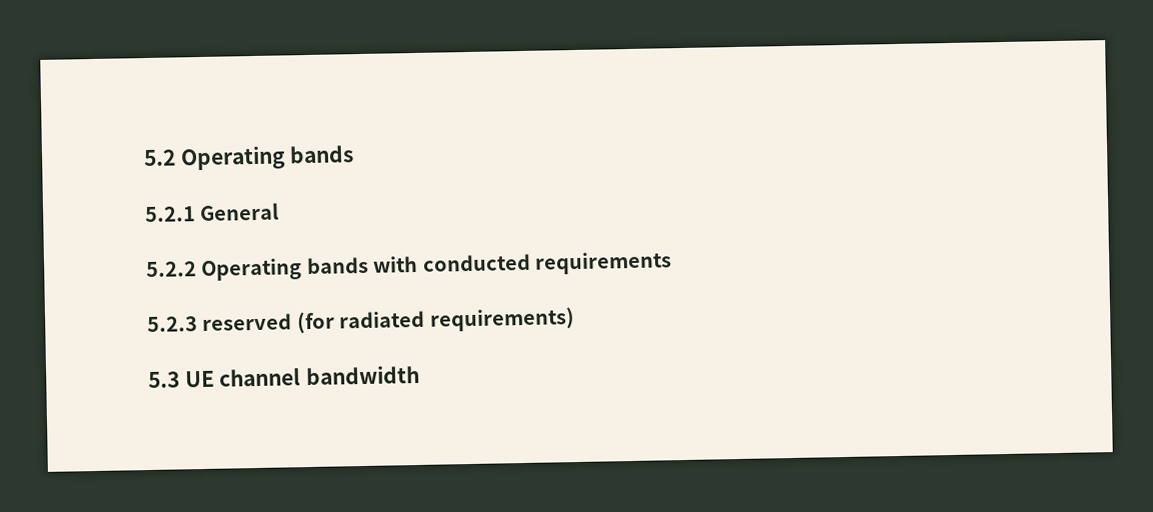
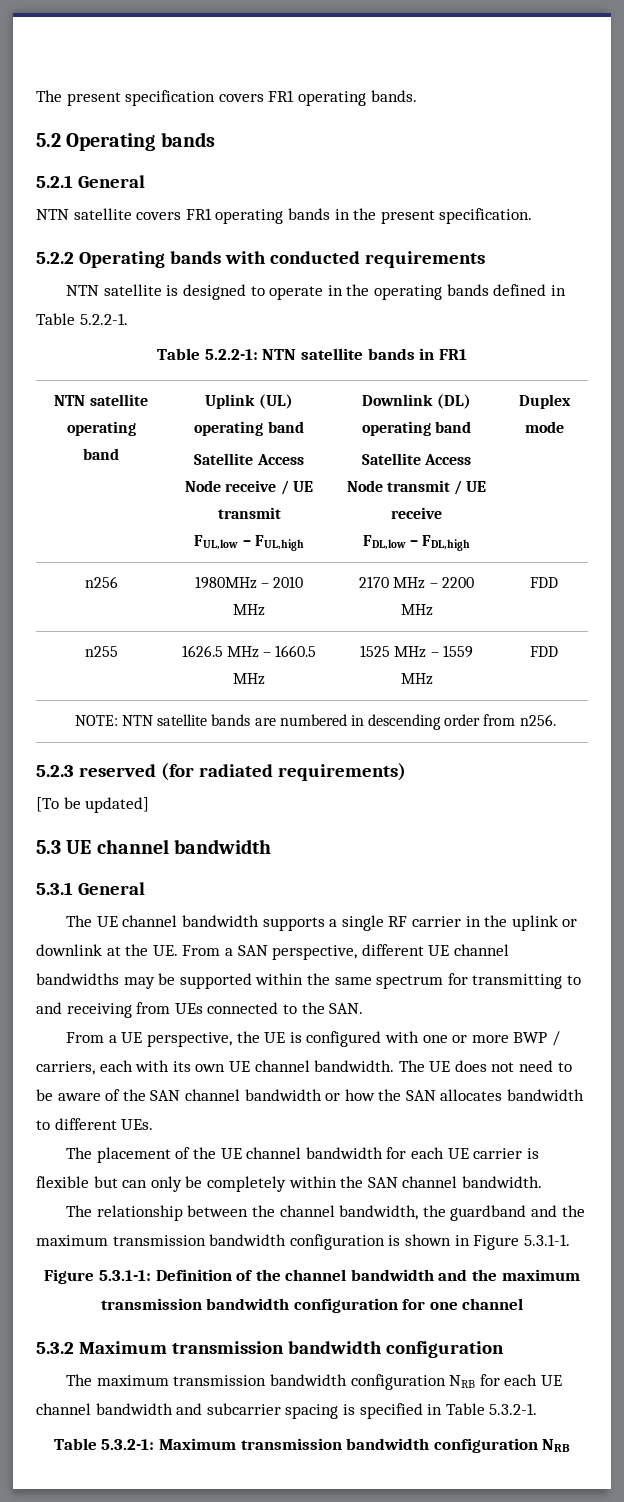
(143, 158) none -> [36,90,417,106] The present specification covers FR1 operating bands. //
(280, 212) none -> [36,208,533,224] // NTN satellite covers FR1 operating bands in the present specification.
(672, 263) none -> [66,284,566,300] [36,313,128,325] [157,348,467,360] [54,394,148,406] [66,421,136,436] [83,448,119,460] [205,394,293,409] [194,421,304,436] [194,453,304,465] [185,480,313,495] [217,507,281,519] [194,535,304,551] [362,394,471,409] [361,421,472,436] [361,453,472,465] [346,480,487,495] [391,507,442,519] [362,535,471,551] [518,394,571,409] [524,421,564,433] [84,576,118,588] [194,576,304,589] [233,604,265,616] [359,576,474,589] [400,604,433,616] [530,577,558,588] [84,646,118,657] [181,645,317,658] [233,673,265,685] [360,645,473,658] [400,673,433,685] [530,646,558,657] [74,714,556,730] // NTN satellite is designed to operate in the operating bands defined in Table 5.2.2-1. // Table 5.2.2-1: NTN satellite bands in FR1 // NTN satellite operating band | Uplink (UL) operating band // Satellite Access Node receive / UE transmit // FUL,low – FUL,high | Downlink (DL) operating band // Satellite Access Node transmit / UE receive // FDL,low – FDL,high | Duplex mode // n256 | 1980MHz – 2010 MHz | 2170 MHz – 2200 MHz | FDD // n255 | 1626.5 MHz – 1660.5 MHz | 1525 MHz – 1559 MHz | FDD // NOTE: NTN satellite bands are numbered in descending order from n256.
(575, 319) none -> [36,797,150,813] // [To be updated]
(421, 375) none -> [36,882,145,895] [66,915,578,931] [36,944,509,960] [36,973,581,989] [36,1002,364,1018] [66,1031,560,1047] [36,1060,572,1075] [36,1089,585,1101] [36,1118,154,1130] [66,1147,539,1163] [36,1176,542,1192] [66,1205,585,1221] [36,1234,570,1250] [44,1269,580,1284] [100,1298,524,1313] [36,1341,504,1358] [66,1374,562,1390] [36,1403,538,1419] [53,1438,571,1453] // 5.3.1 General // The UE channel bandwidth supports a single RF carrier in the uplink or downlink at the UE. From a SAN perspective, different UE channel bandwidths may be supported within the same spectrum for transmitting to and receiving from UEs connected to the SAN. // From a UE perspective, the UE is configured with one or more BWP / carriers, each with its own UE channel bandwidth. The UE does not need to be aware of the SAN channel bandwidth or how the SAN allocates bandwidth to different UEs. // The placement of the UE channel bandwidth for each UE carrier is flexible but can only be completely within the SAN channel bandwidth. // The relationship between the channel bandwidth, the guardband and the maximum transmission bandwidth configuration is shown in Figure 5.3.1-1. // Figure 5.3.1-1: Definition of the channel bandwidth and the maximum transmission bandwidth configuration for one channel // 5.3.2 Maximum transmission bandwidth configuration // The maximum transmission bandwidth configuration NRB for each UE channel bandwidth and subcarrier spacing is specified in Table 5.3.2-1. // Table 5.3.2-1: Maximum transmission bandwidth configuration NRB

